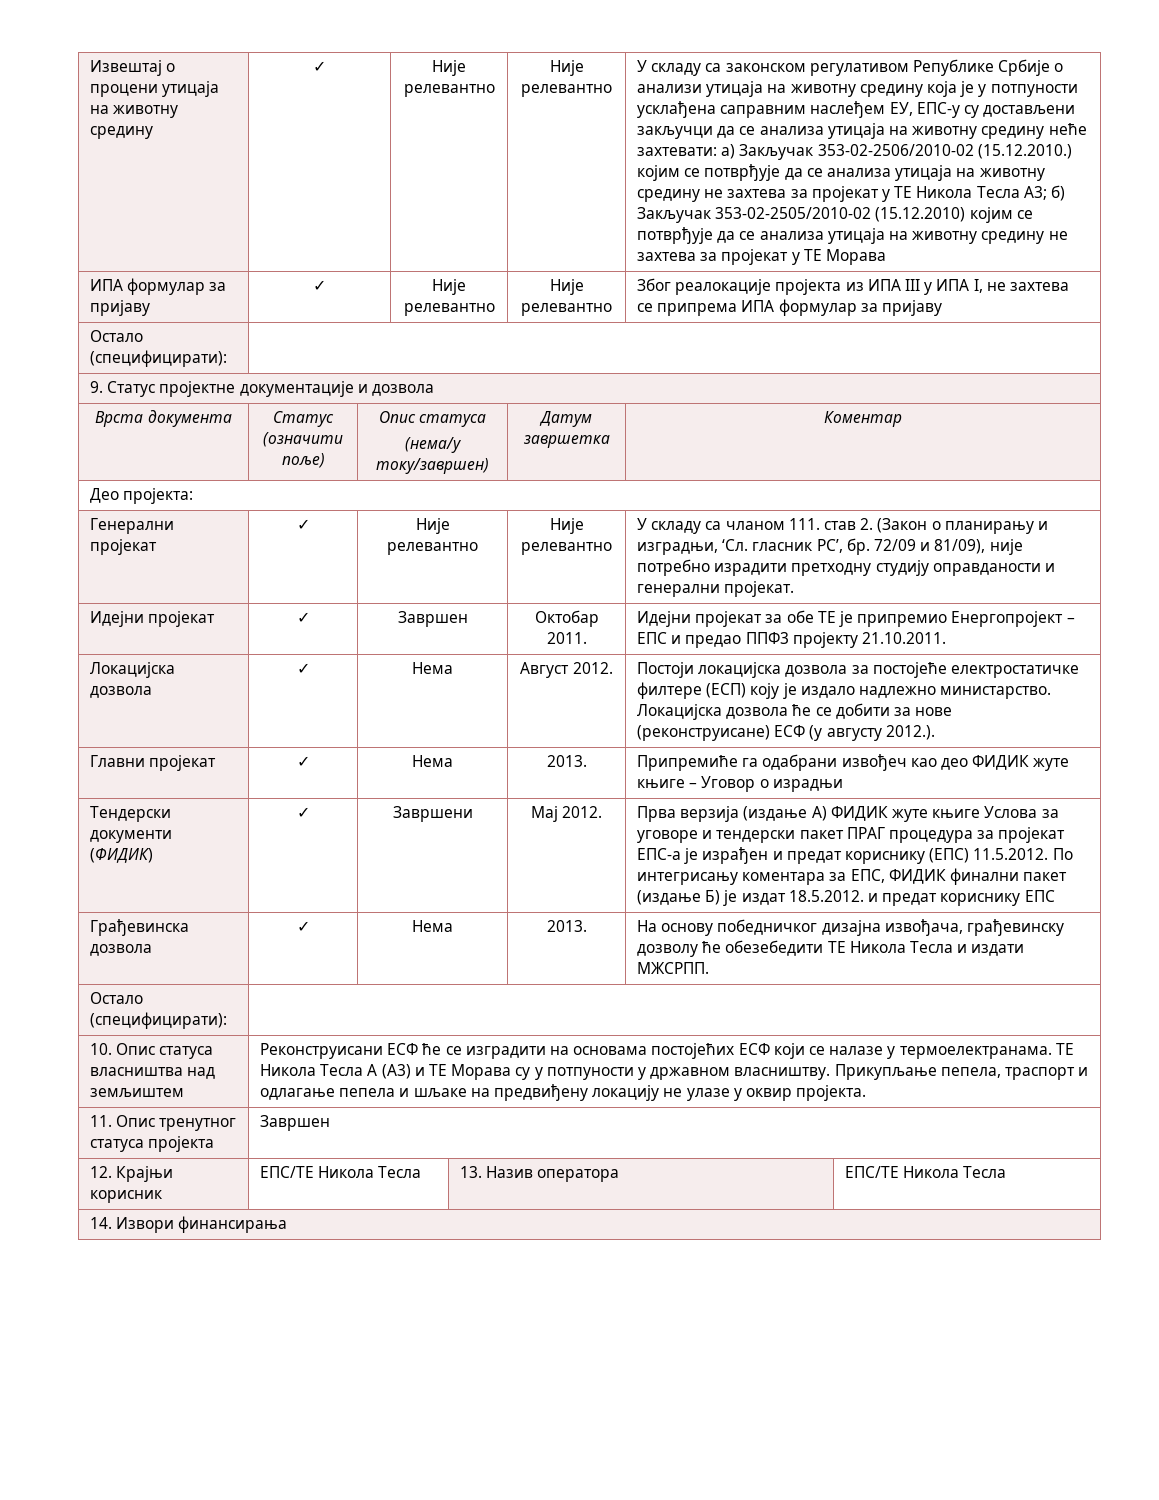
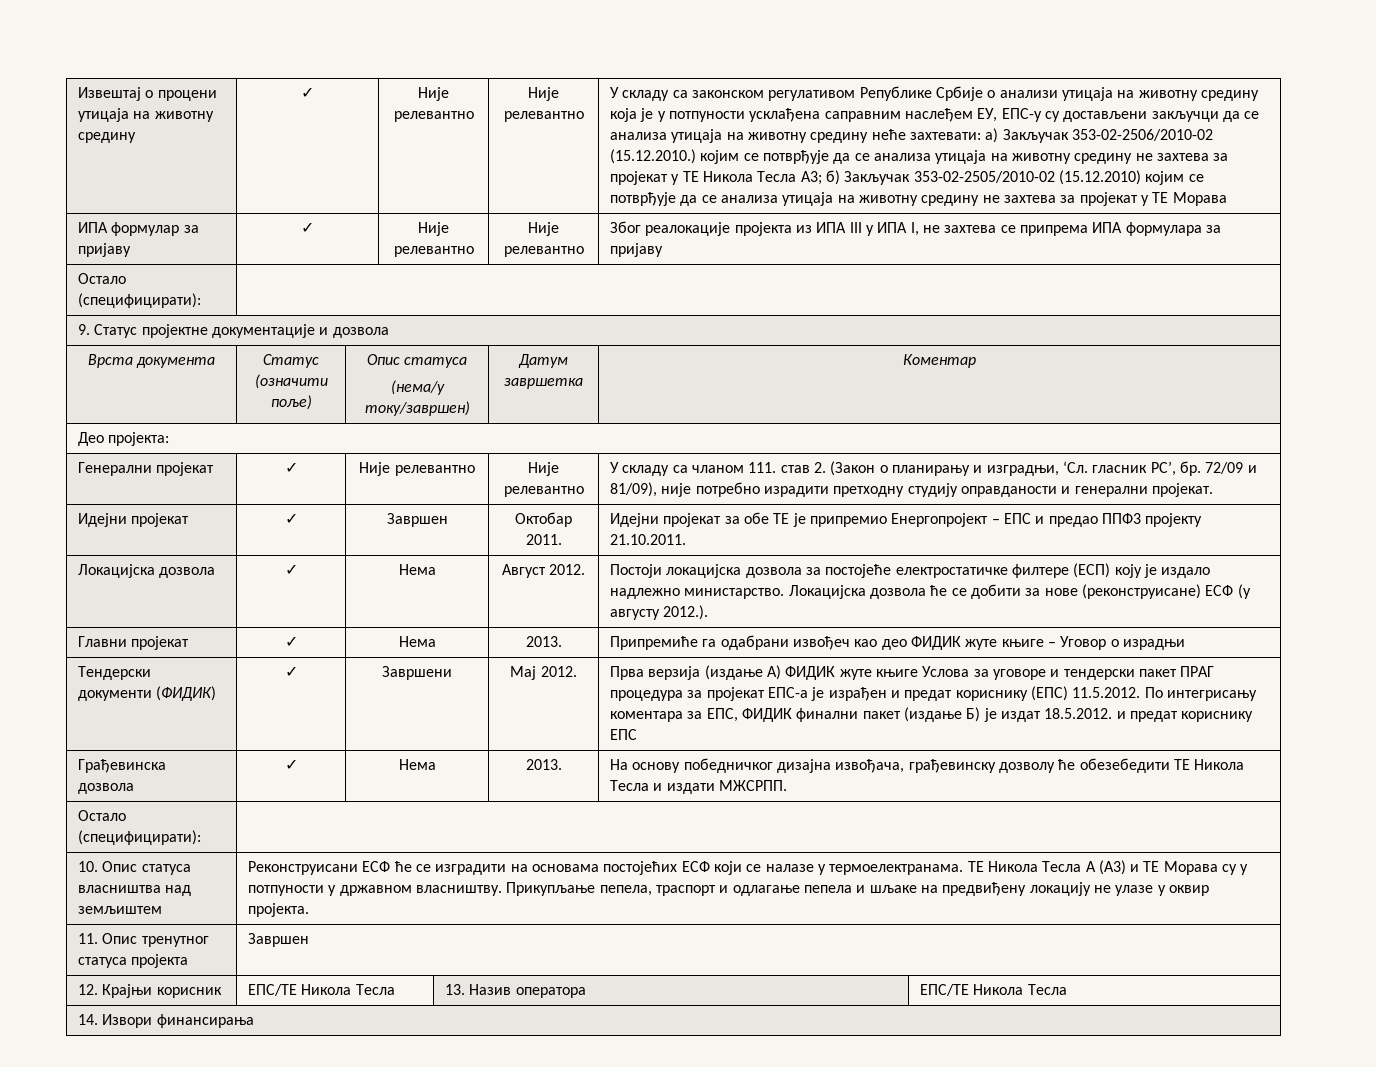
[778,299,857,316] формулар -> [1125,222,1202,236] формулара

